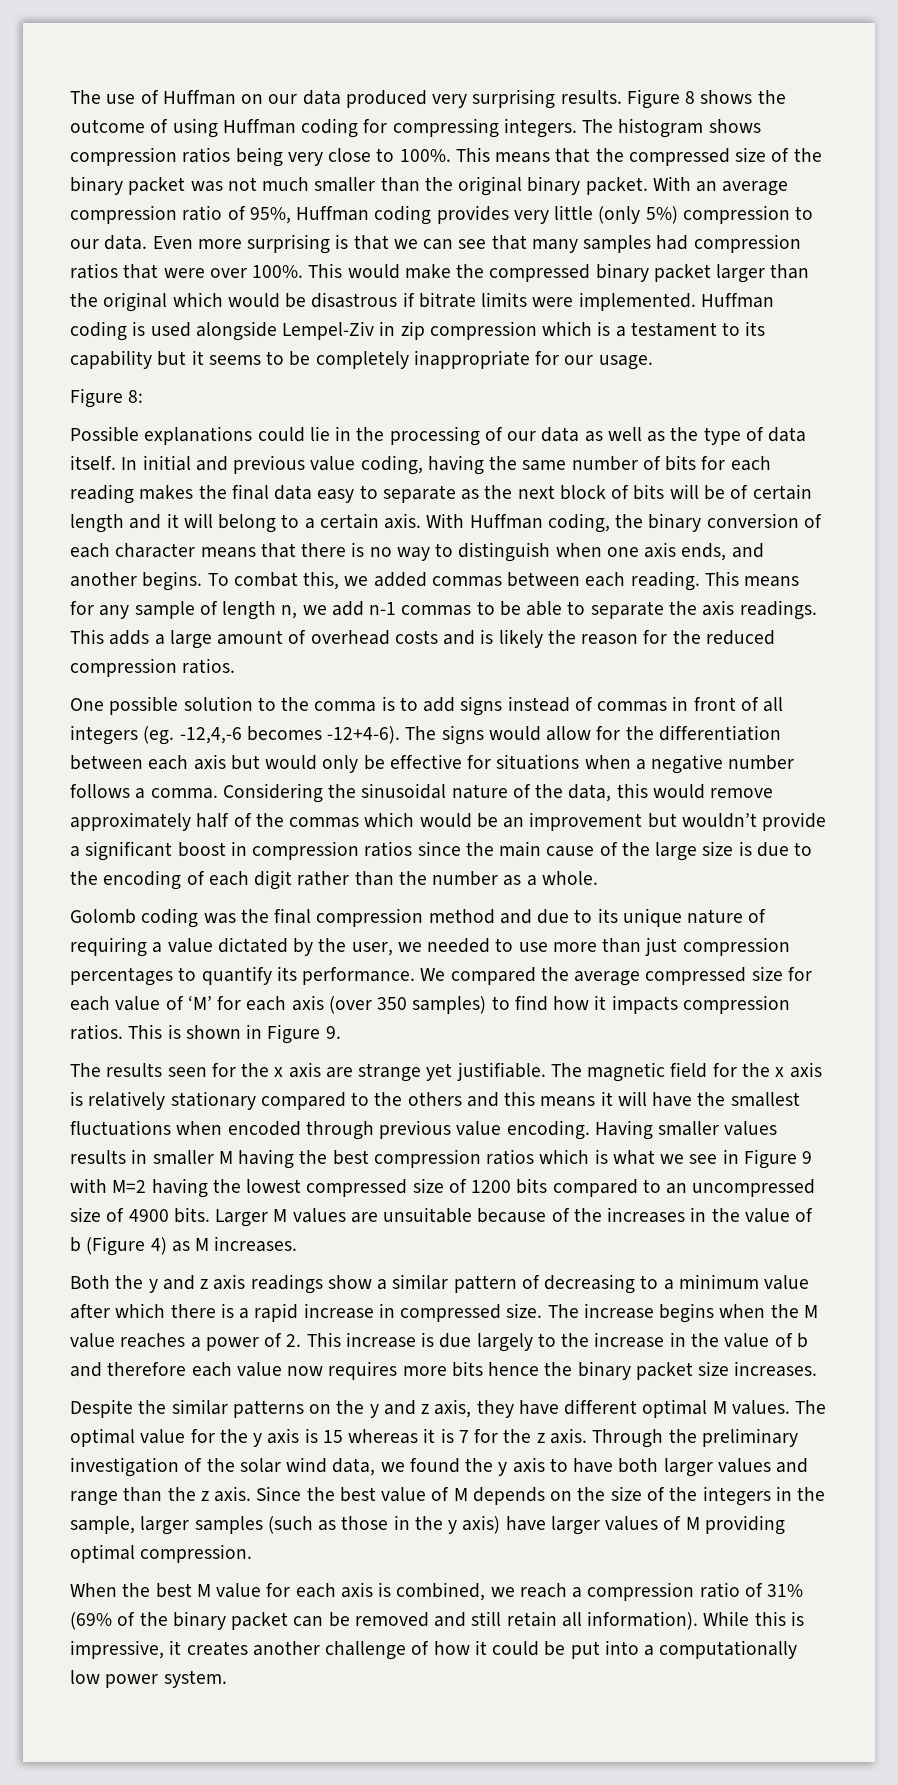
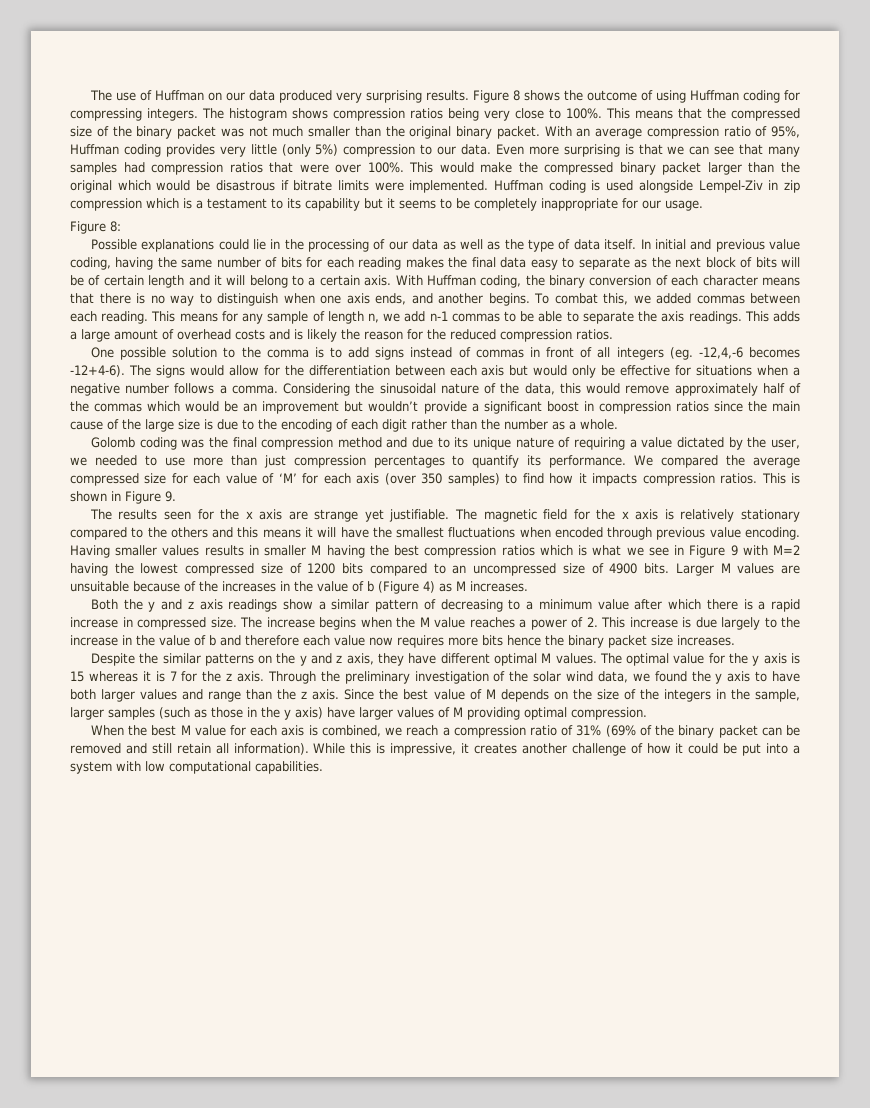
[659,1640,798,1659] [70,1670,227,1688] computationally low power system. -> [70,761,323,774] system with low computational capabilities.

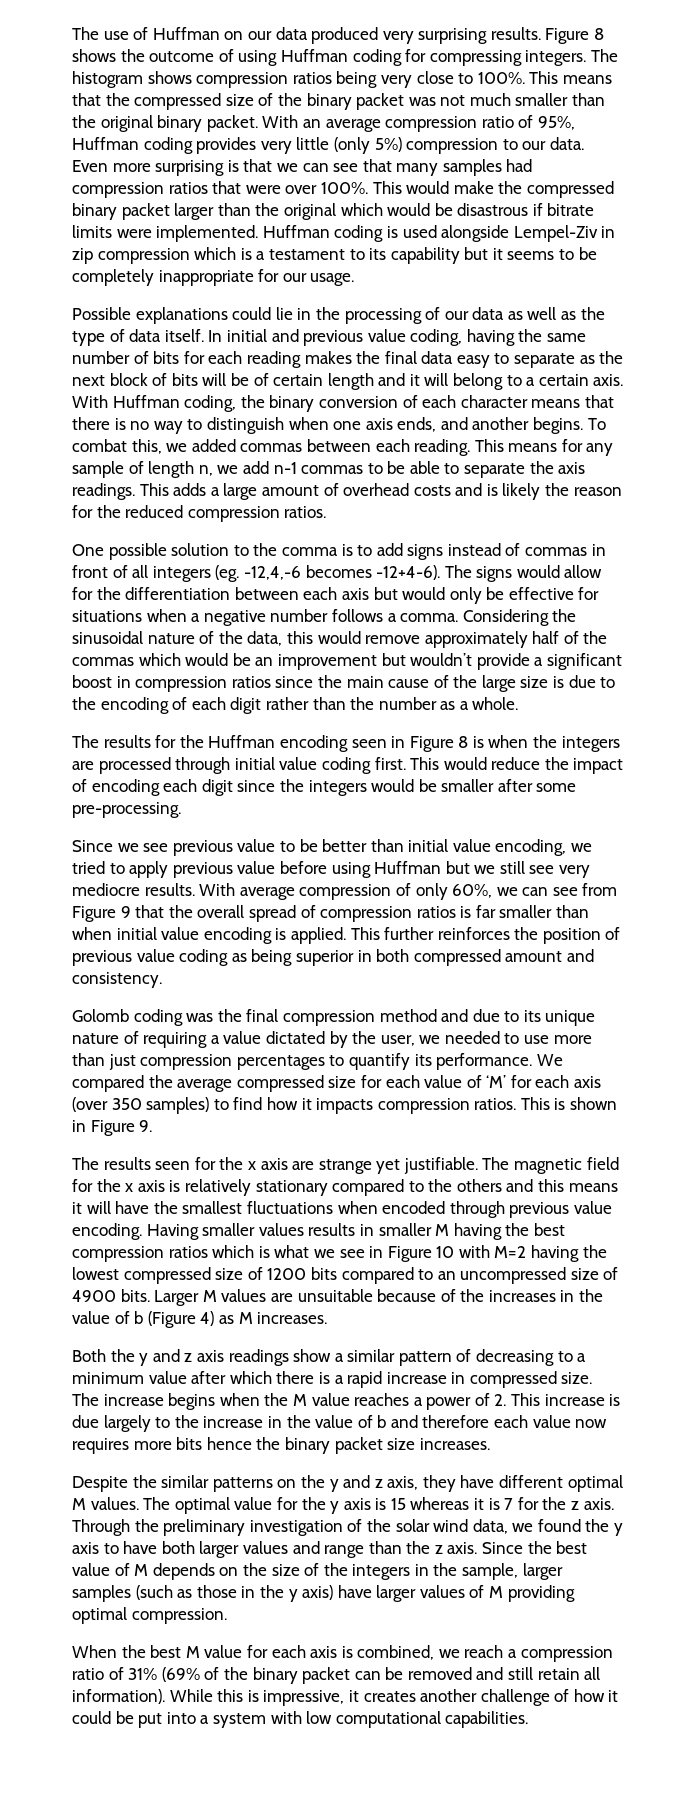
[70,221,121,234] // Figure 8: -> (355, 279) none
(618, 424) none -> [72,735,620,752] [72,757,624,774] [72,779,577,796] [72,802,181,818] [72,839,593,856] [72,861,591,878] [72,883,618,900] [72,905,590,922] [72,927,621,944] [72,949,594,966] [72,972,162,988] // The results for the Huffman encoding seen in Figure 8 is when the integers are processed through initial value coding first. This would reduce the impact of encoding each digit since the integers would be smaller after some pre-processing. // Since we see previous value to be better than initial value encoding, we tried to apply previous value before using Huffman but we still see very mediocre results. With average compression of only 60%, we can see from Figure 9 that the overall spread of compression ratios is far smaller than when initial value encoding is applied. This further reinforces the position of previous value coding as being superior in both compressed amount and consistency.
[730,545,738,556] 9 -> [436,1246,455,1258] 10

